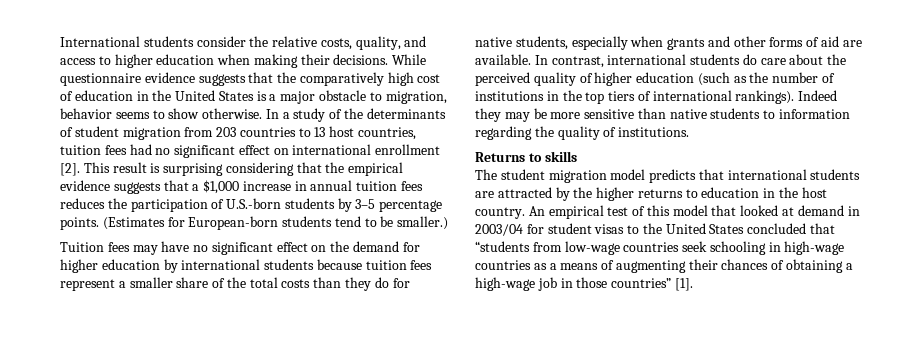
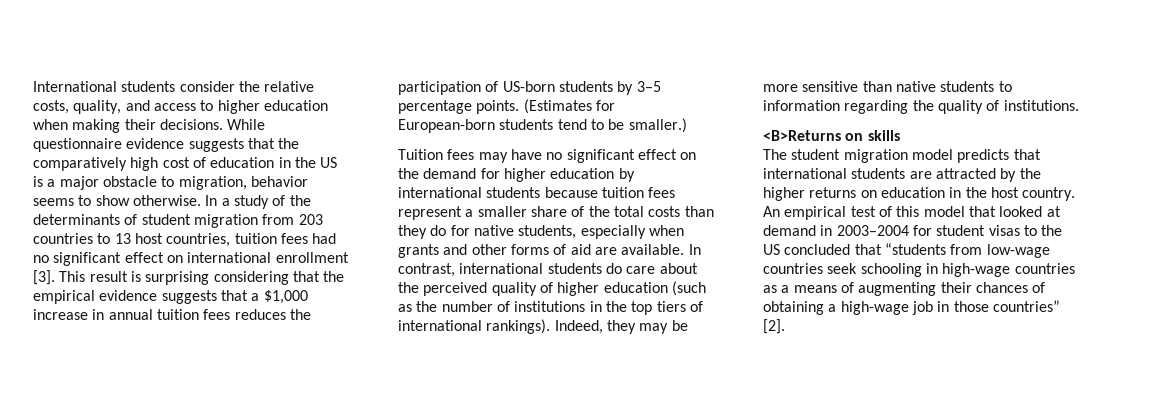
[175,90,254,101] United States -> [320,157,338,168] US
[60,163,80,176] [2]. -> [33,270,55,285] [3].
[226,198,282,209] U.S.-born -> [502,81,555,92] US-born
[798,90,838,101] Indeed -> [554,320,603,334] Indeed,
[475,152,542,162] Returns to -> [763,130,864,141] <B>Returns on
[685,189,698,198] to -> [860,190,877,198] on
[475,224,523,236] 2003/04 -> [836,225,909,236] 2003–2004
[665,223,745,234] United States -> [763,244,780,255] US
[674,278,693,291] [1]. -> [763,319,785,334] [2].

